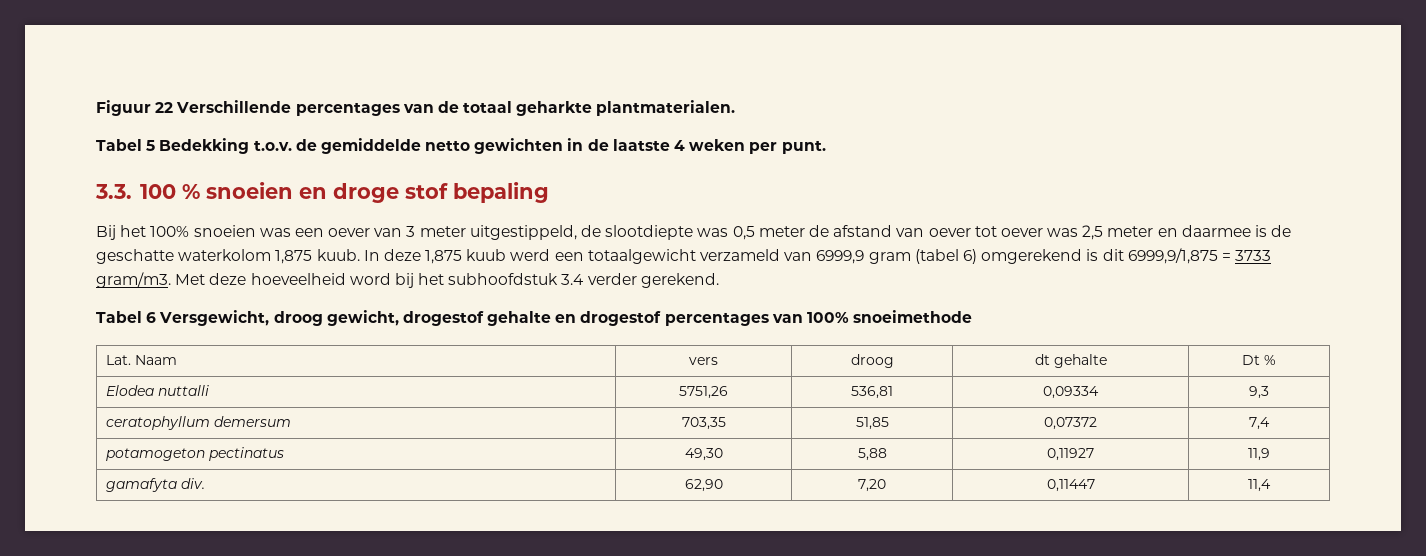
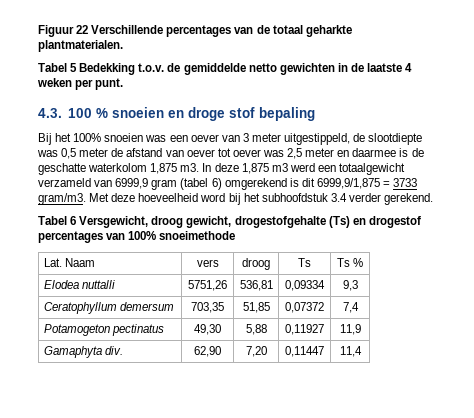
[95,184,132,199] 3.3. -> [38,108,62,118] 4.3.
[316,249,360,261] kuub. -> [180,163,200,172] m3.
[466,249,507,261] kuub -> [271,163,288,172] m3
[402,311,552,326] drogestof gehalte -> [234,216,350,228] drogestofgehalte (Ts)
[1034,354,1107,368] [1242,355,1260,365] dt gehalte | Dt -> [298,258,311,267] [336,258,350,267] Ts | Ts
[105,416,210,430] ceratophyllum -> [43,302,117,314] Ceratophyllum
[105,448,205,461] potamogeton -> [43,324,110,336] Potamogeton
[105,478,177,492] gamafyta -> [43,346,102,358] Gamaphyta

